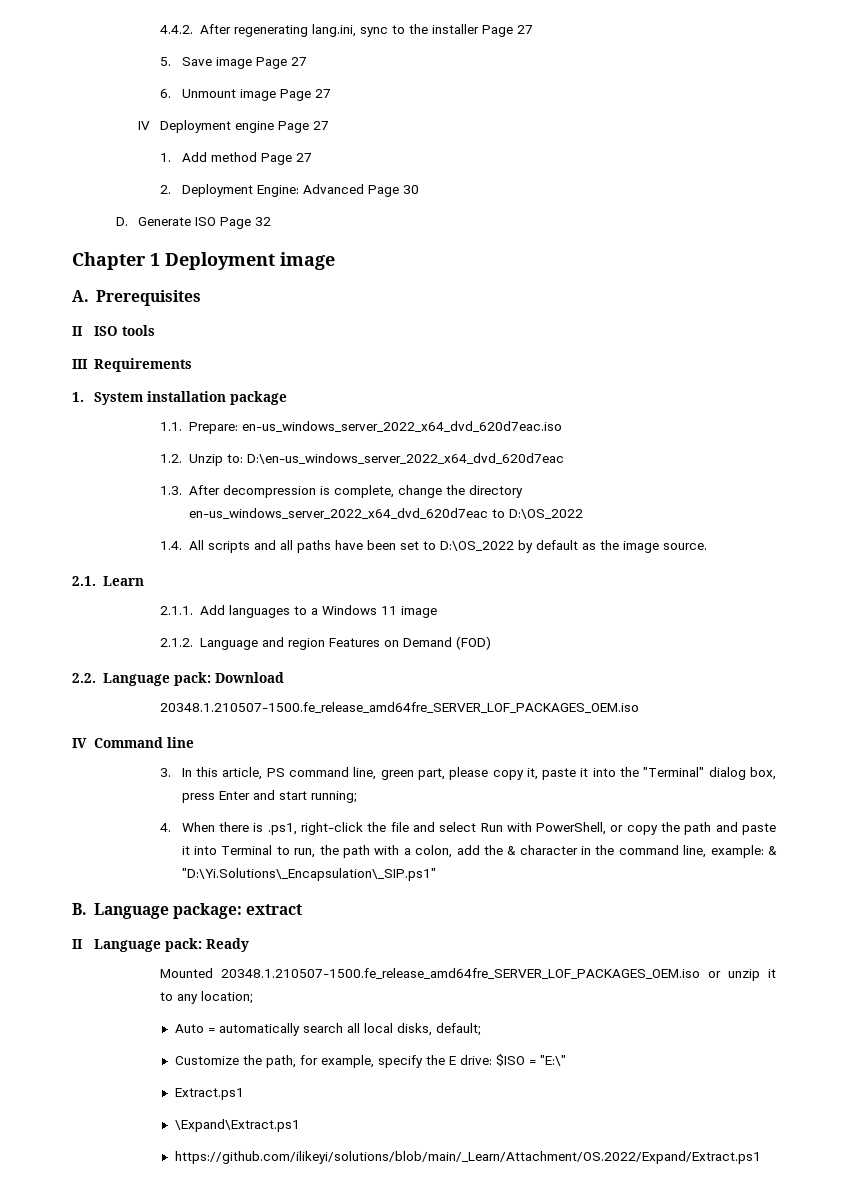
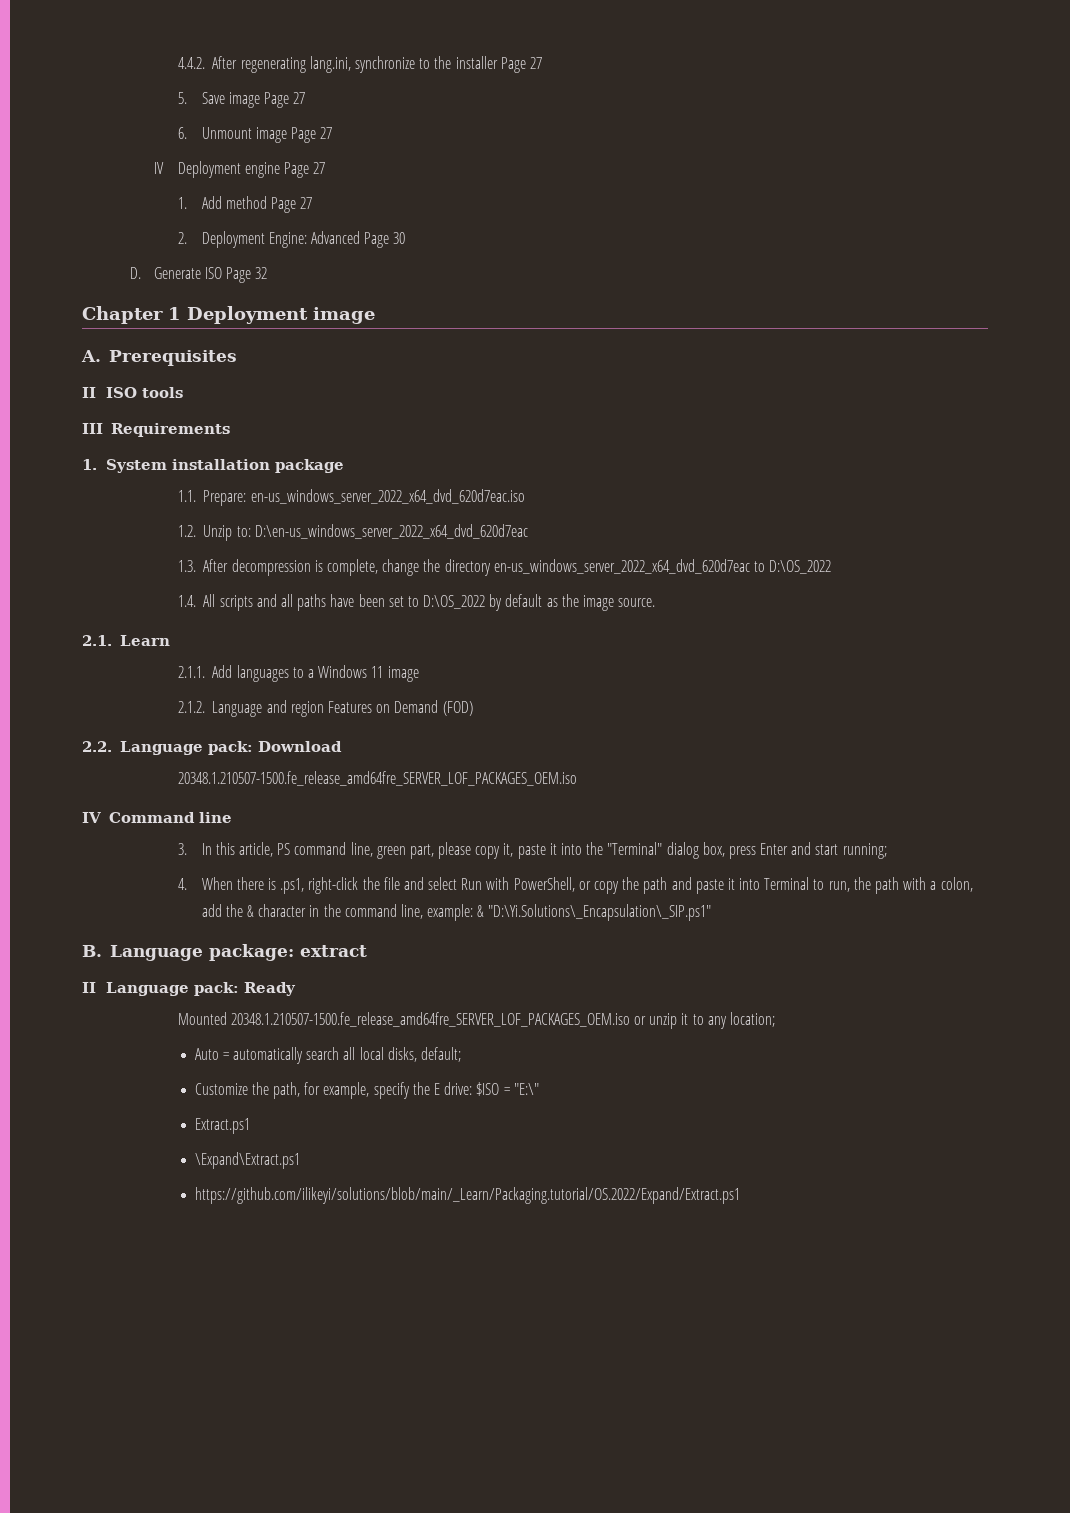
[359,27,388,37] sync -> [354,56,415,73] synchronize
[174,1151,761,1164] https://github.com/ilikeyi/solutions/blob/main/_Learn/Attachment/OS.2022/Expand/Extract.ps1 -> [194,1187,740,1204] https://github.com/ilikeyi/solutions/blob/main/_Learn/Packaging.tutorial/OS.2022/Expand/Extract.ps1

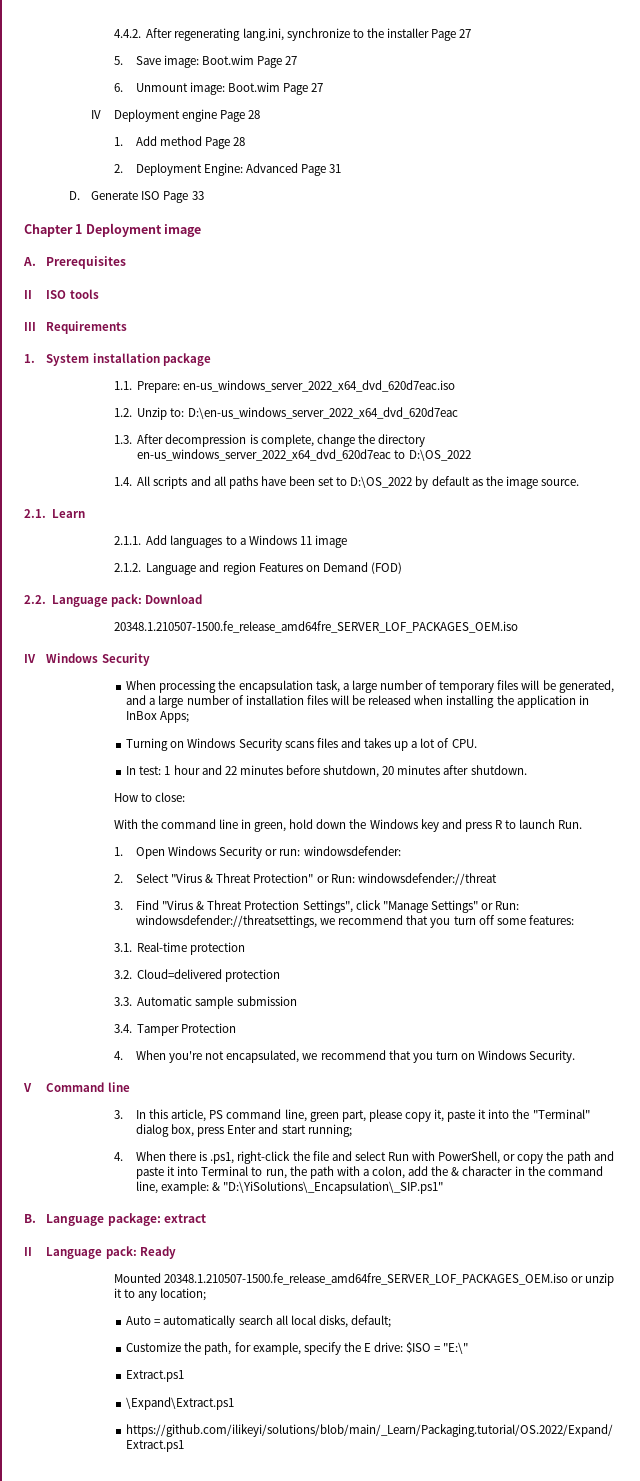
[228,92,260,108] image -> [164,55,255,68] image: Boot.wim
[255,127,287,143] image -> [190,82,281,95] image: Boot.wim
[313,162,326,174] 27 -> [247,110,260,119] 28
[300,197,313,209] 27 -> [233,137,246,146] 28
[393,232,406,244] 30 -> [329,164,342,173] 31
[255,267,268,279] 32 -> [191,191,204,200] 33
(101, 817) none -> [46,653,150,666] [126,680,614,693] [126,695,589,708] [126,711,190,723] [126,738,477,751] [126,765,527,778] [113,792,185,802] [113,819,583,832] [113,846,401,859] [113,873,497,885] [113,900,520,913] [135,915,574,928] [113,942,246,955] [113,969,281,982] [113,996,297,1009] [113,1023,237,1036] [113,1050,576,1063] [23,1083,32,1092] Windows Security // When processing the encapsulation task, a large number of temporary files will be generated, and a large number of installation files will be released when installing the application in InBox Apps; // Turning on Windows Security scans files and takes up a lot of CPU. // In test: 1 hour and 22 minutes before shutdown, 20 minutes after shutdown. // How to close: // With the command line in green, hold down the Windows key and press R to launch Run. // 1. Open Windows Security or run: windowsdefender: // 2. Select "Virus & Threat Protection" or Run: windowsdefender://threat // 3. Find "Virus & Threat Protection Settings", click "Manage Settings" or Run: windowsdefender://threatsettings, we recommend that you turn off some features: // 3.1. Real-time protection // 3.2. Cloud=delivered protection // 3.3. Automatic sample submission // 3.4. Tamper Protection // 4. When you're not encapsulated, we recommend that you turn on Windows Security. // V
[488,904,712,921] "D:\Yi.Solutions\_Encapsulation\_SIP.ps1" -> [223,1181,444,1194] "D:\YiSolutions\_Encapsulation\_SIP.ps1"

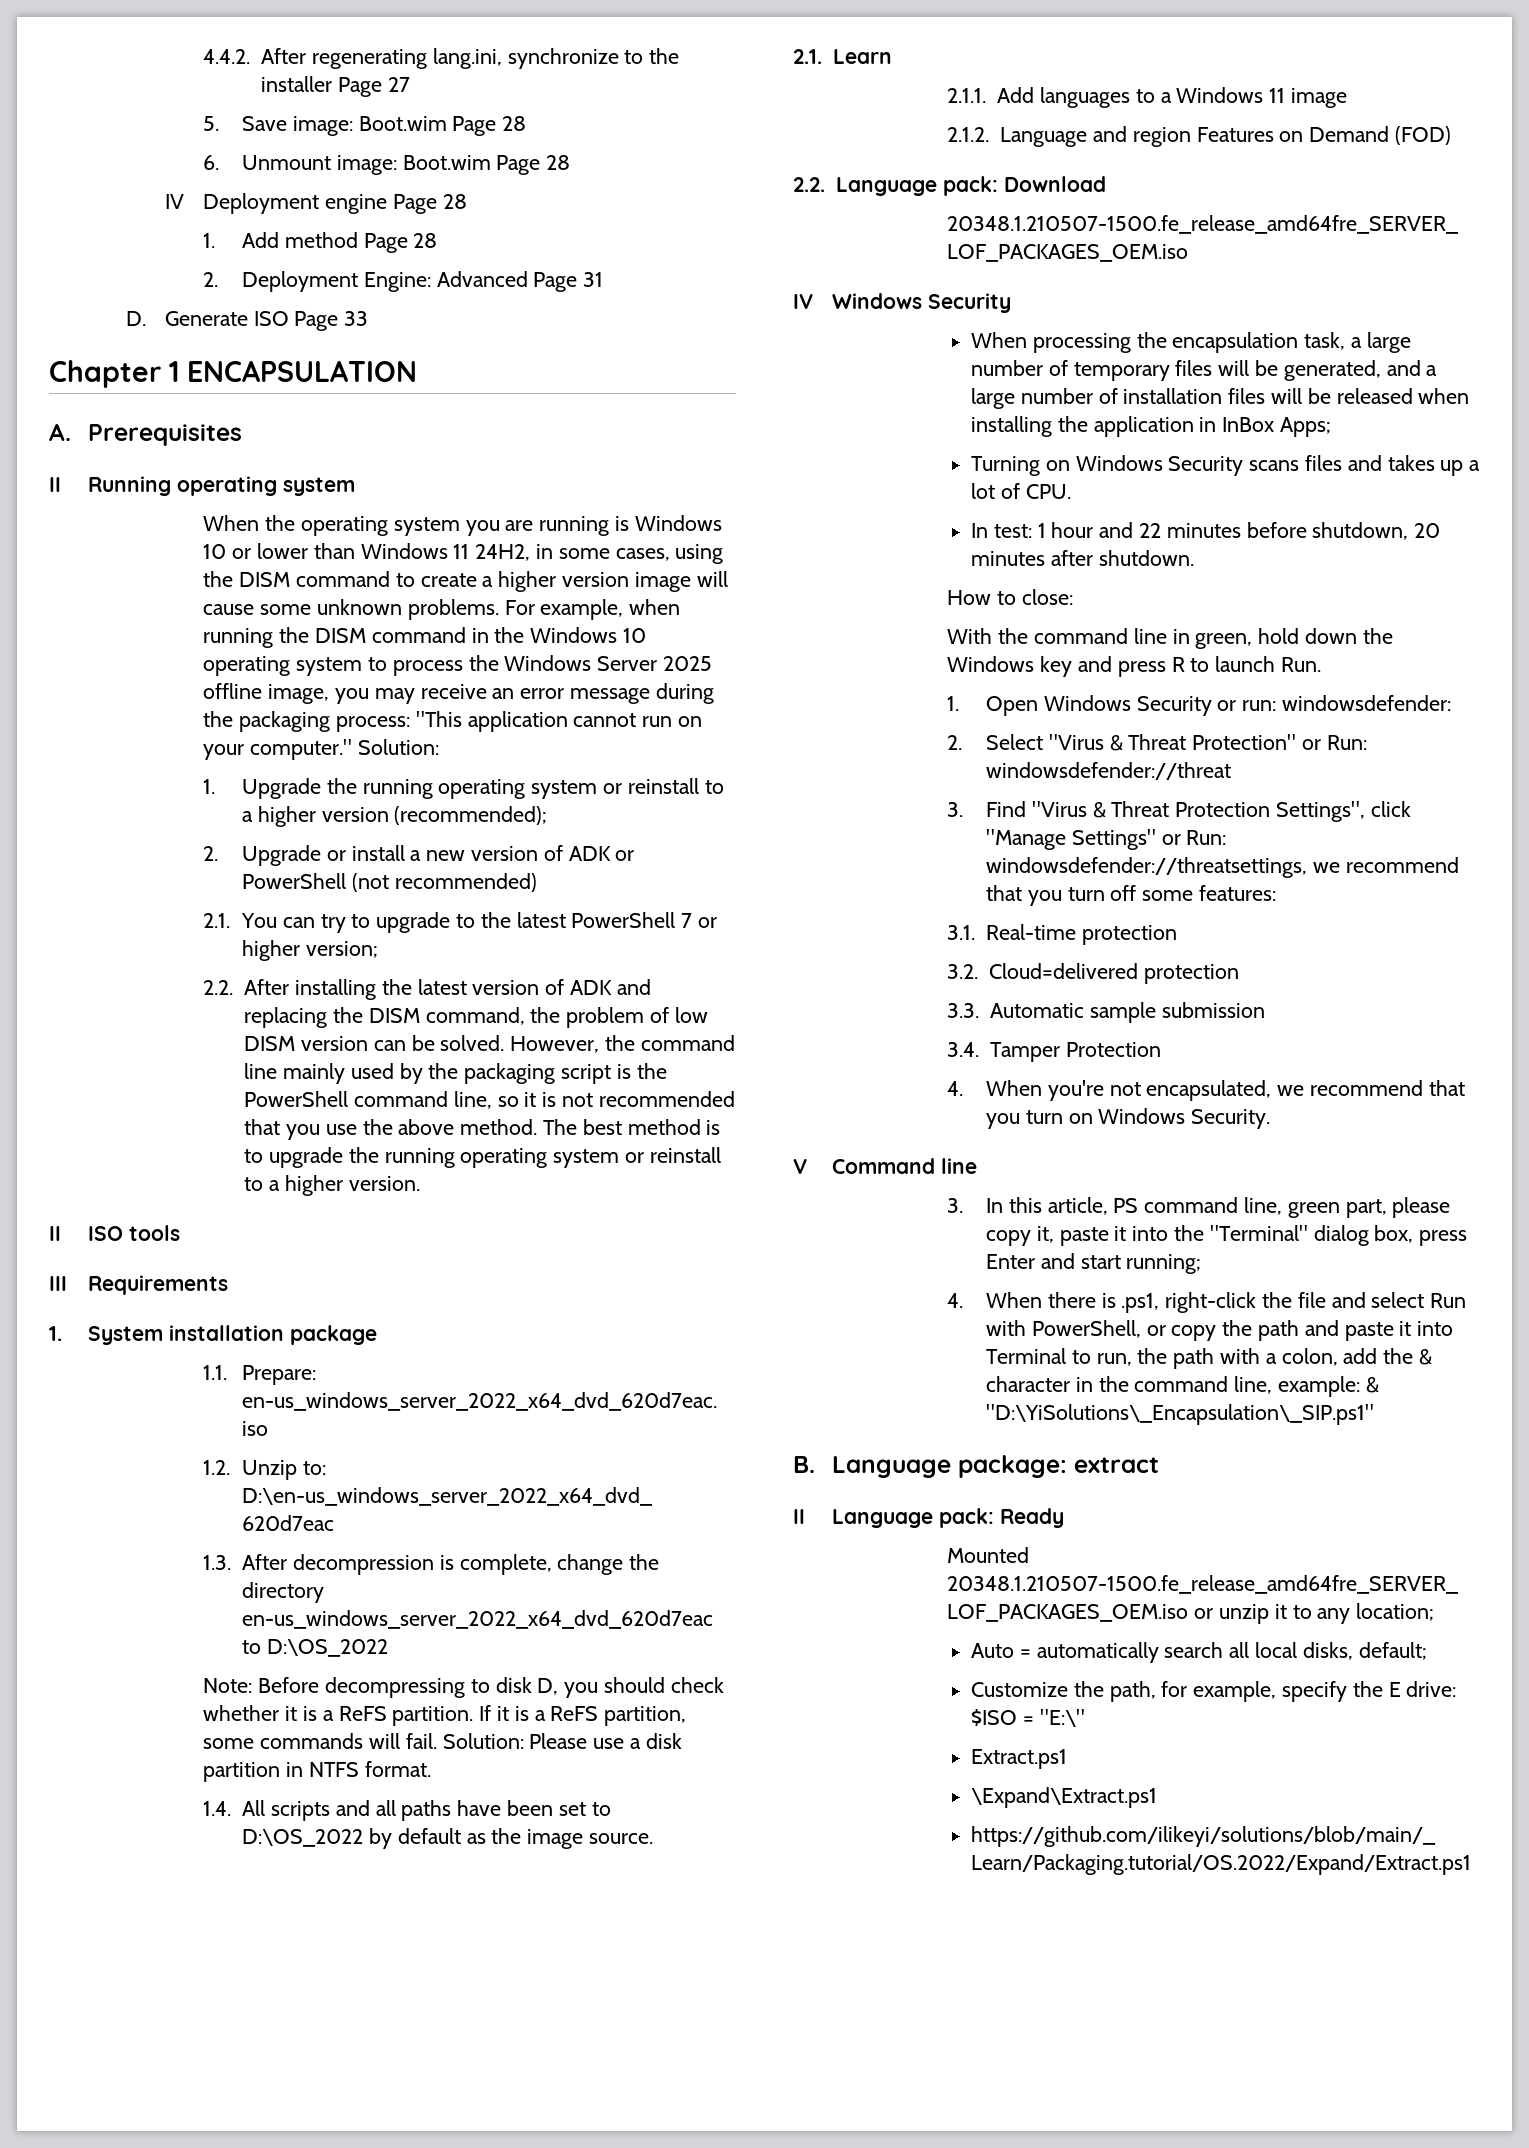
[285,56,298,65] 27 -> [502,116,527,131] 28
[311,83,324,92] 27 -> [546,155,571,170] 28
[85,223,202,237] Deployment image -> [187,360,417,382] ENCAPSULATION
(127, 262) none -> [49,476,355,496] [203,515,722,536] [203,543,724,564] [203,571,728,592] [203,599,681,620] [203,627,646,648] [203,655,712,676] [203,683,714,704] [203,711,702,732] [203,739,439,760] [203,778,724,799] [241,806,548,827] [203,845,635,866] [241,873,537,892] [203,912,717,933] [241,940,378,961] [203,979,651,1000] [244,1007,708,1028] [244,1035,735,1053] [244,1063,667,1084] [244,1091,735,1109] [244,1119,721,1140] [244,1147,721,1168] [244,1175,420,1196] // II Running operating system // When the operating system you are running is Windows 10 or lower than Windows 11 24H2, in some cases, using the DISM command to create a higher version image will cause some unknown problems. For example, when running the DISM command in the Windows 10 operating system to process the Windows Server 2025 offline image, you may receive an error message during the packaging process: "This application cannot run on your computer." Solution: // 1. Upgrade the running operating system or reinstall to a higher version (recommended); // 2. Upgrade or install a new version of ADK or PowerShell (not recommended) // 2.1. You can try to upgrade to the latest PowerShell 7 or higher version; // 2.2. After installing the latest version of ADK and replacing the DISM command, the problem of low DISM version can be solved. However, the command line mainly used by the packaging script is the PowerShell command line, so it is not recommended that you use the above method. The best method is to upgrade the running operating system or reinstall to a higher version.
(471, 455) none -> [203,1677,724,1698] [203,1705,687,1726] [203,1733,682,1749] [203,1761,431,1782] // Note: Before decompressing to disk D, you should check whether it is a ReFS partition. If it is a ReFS partition, some commands will fail. Solution: Please use a disk partition in NTFS format.

